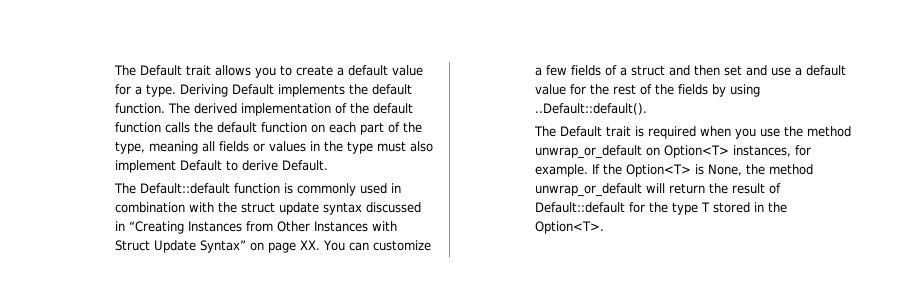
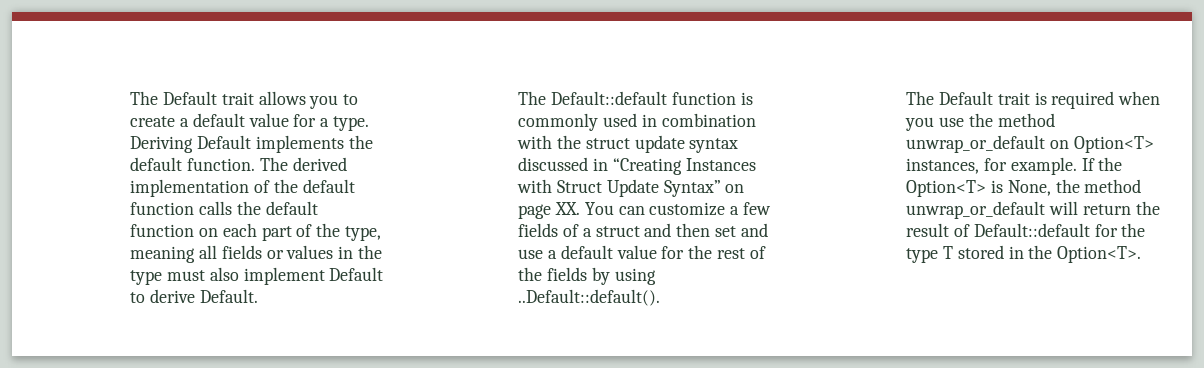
[245,221,368,232] from Other Instances -> (756, 164) none

